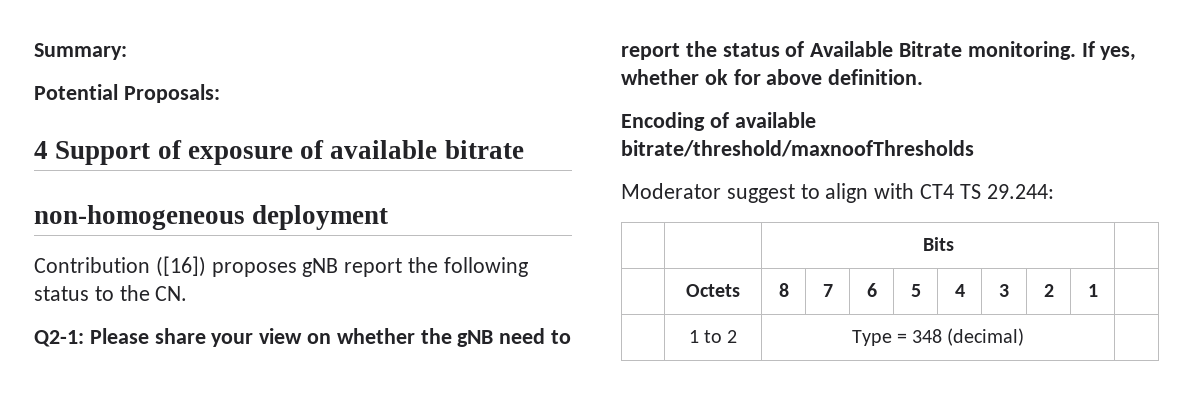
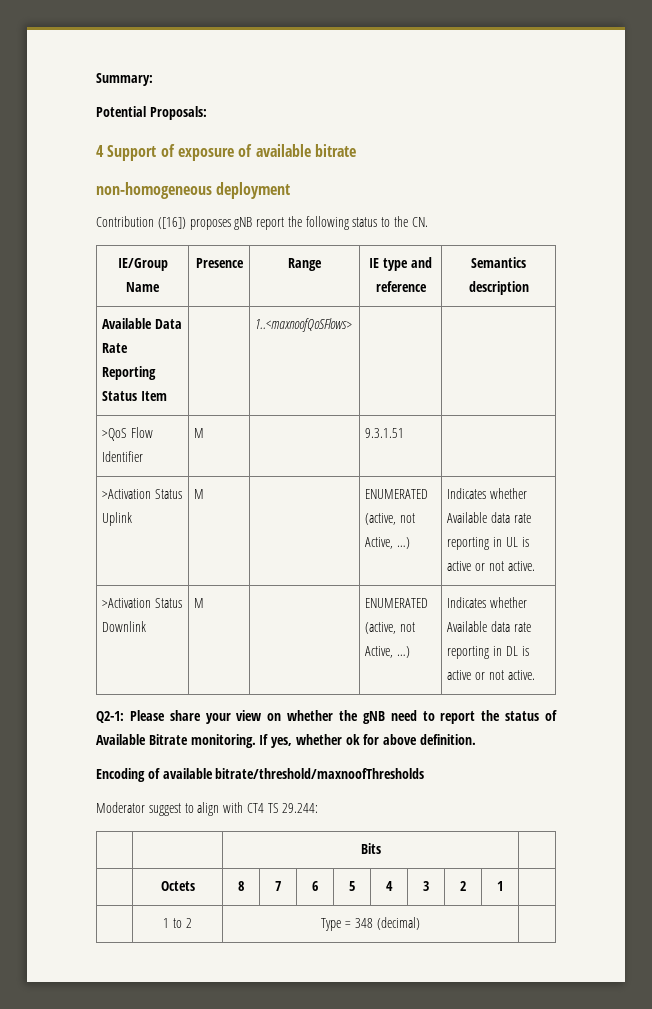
(188, 293) none -> [117,258,168,271] [126,282,160,292] [195,258,244,268] [288,258,322,271] [369,257,432,271] [375,281,427,292] [471,257,526,268] [468,281,529,295] [102,318,183,329] [102,343,129,353] [102,366,157,380] [102,391,168,401] [255,318,353,332] [102,427,154,441] [102,451,144,462] [194,428,205,438] [365,428,405,438] [102,489,183,499] [102,512,133,526] [194,489,205,499] [365,489,429,499] [365,513,416,525] [365,537,411,549] [447,488,528,499] [447,512,532,523] [447,537,529,550] [447,561,535,571] [102,598,183,608] [102,621,147,632] [194,598,205,608] [365,598,429,608] [365,622,416,634] [365,646,411,658] [447,597,528,608] [447,621,532,632] [447,646,529,659] [447,670,535,680] // IE/Group Name | Presence | Range | IE type and reference | Semantics description // Available Data Rate Reporting Status Item | | 1..<maxnoofQoSFlows> | | // >QoS Flow Identifier | M | | 9.3.1.51 | // >Activation Status Uplink | M | | ENUMERATED (active, not Active, …) | Indicates whether Available data rate reporting in UL is active or not active. // >Activation Status Downlink | M | | ENUMERATED (active, not Active, …) | Indicates whether Available data rate reporting in DL is active or not active.

